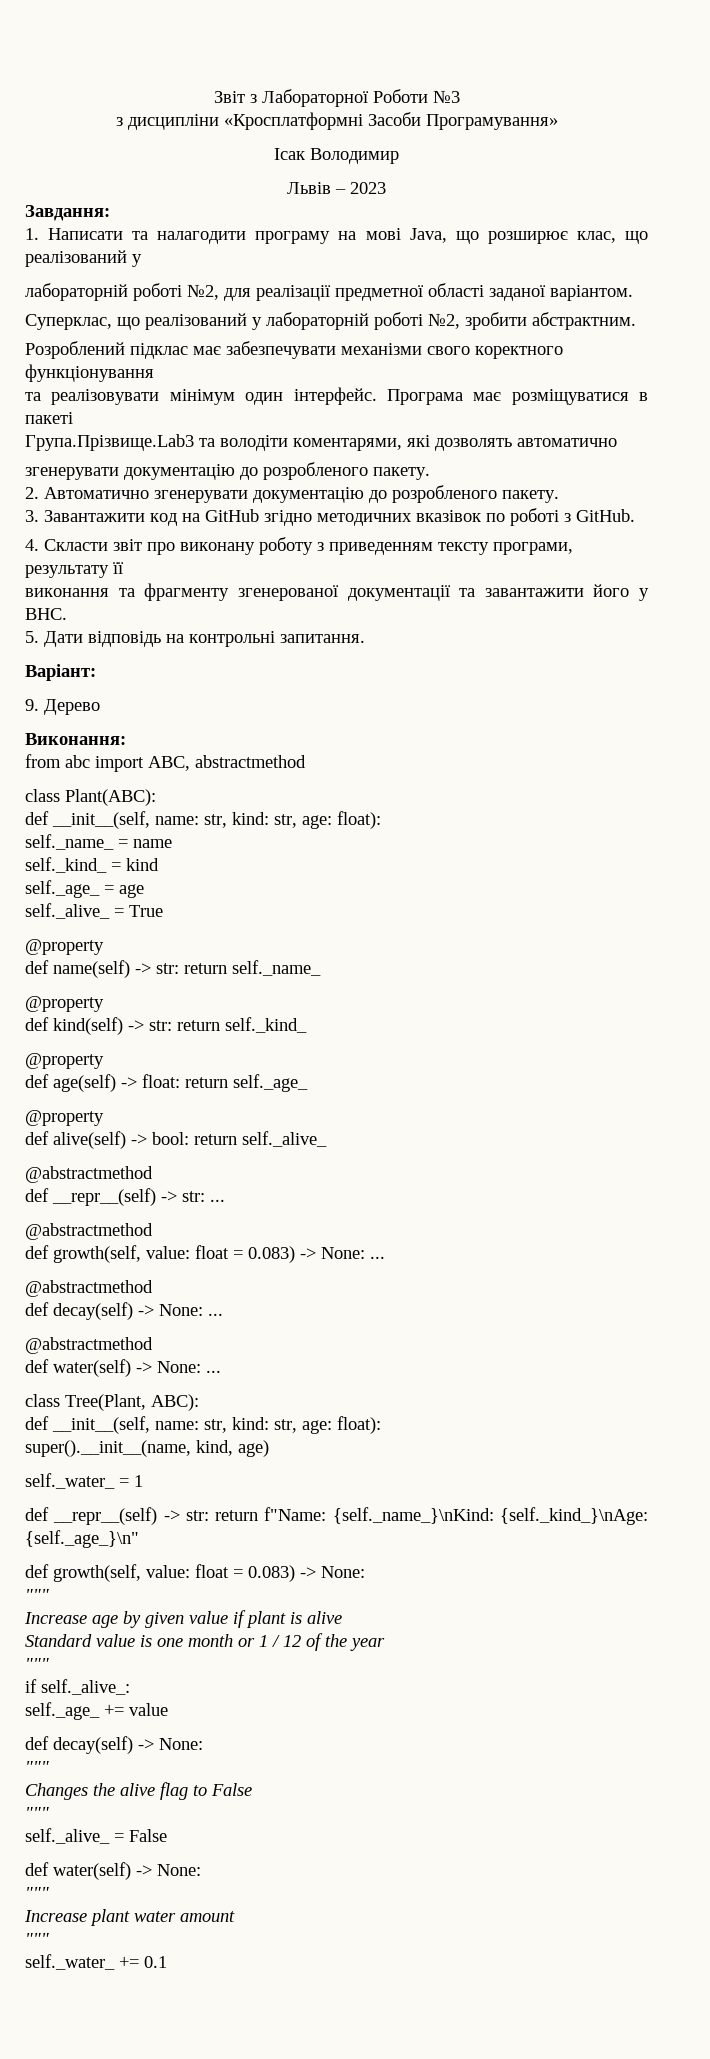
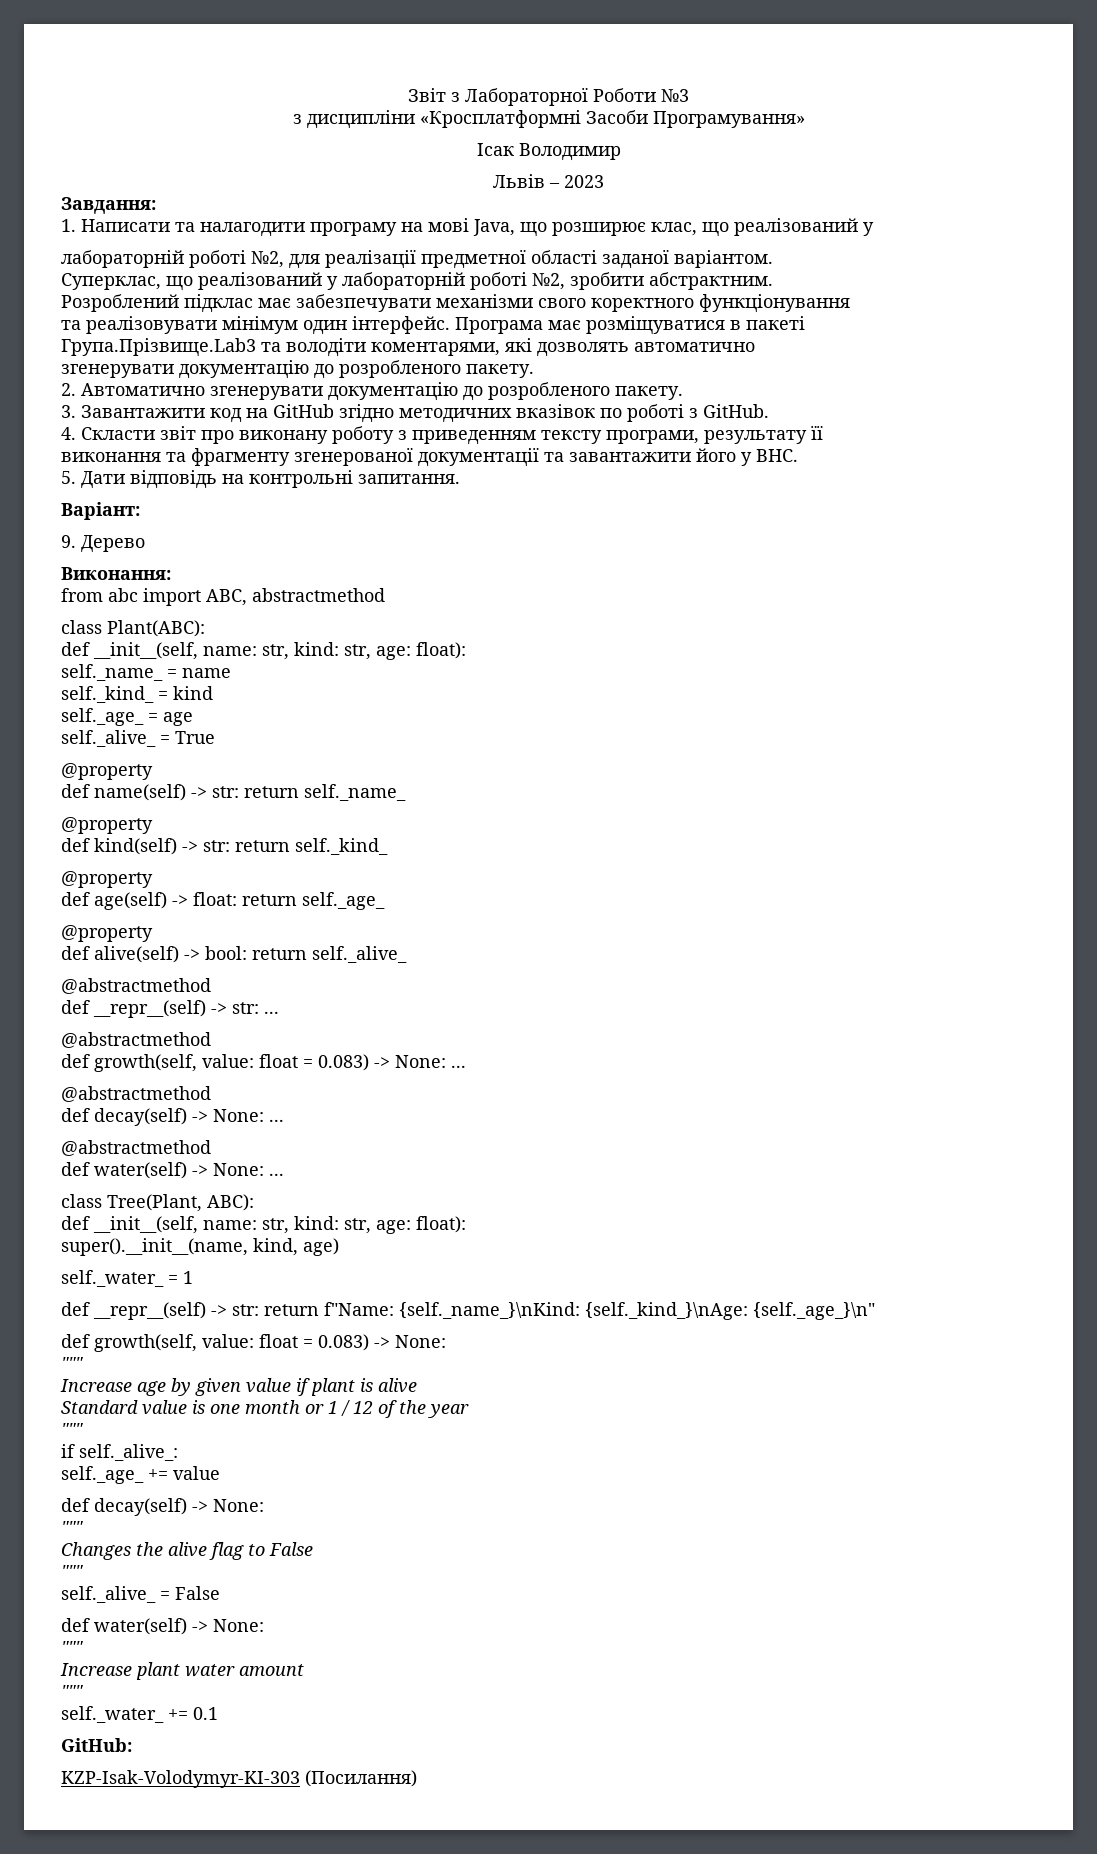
(167, 1962) none -> [61,1738,132,1752] [61,1770,417,1788] // GitHub: // KZP-Isak-Volodymyr-KI-303 (Посилання)

